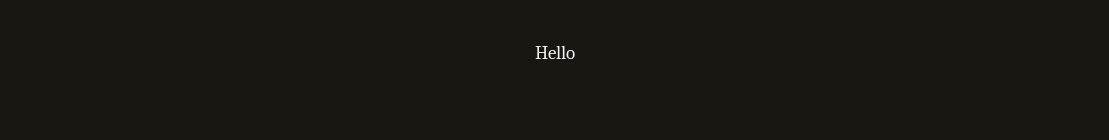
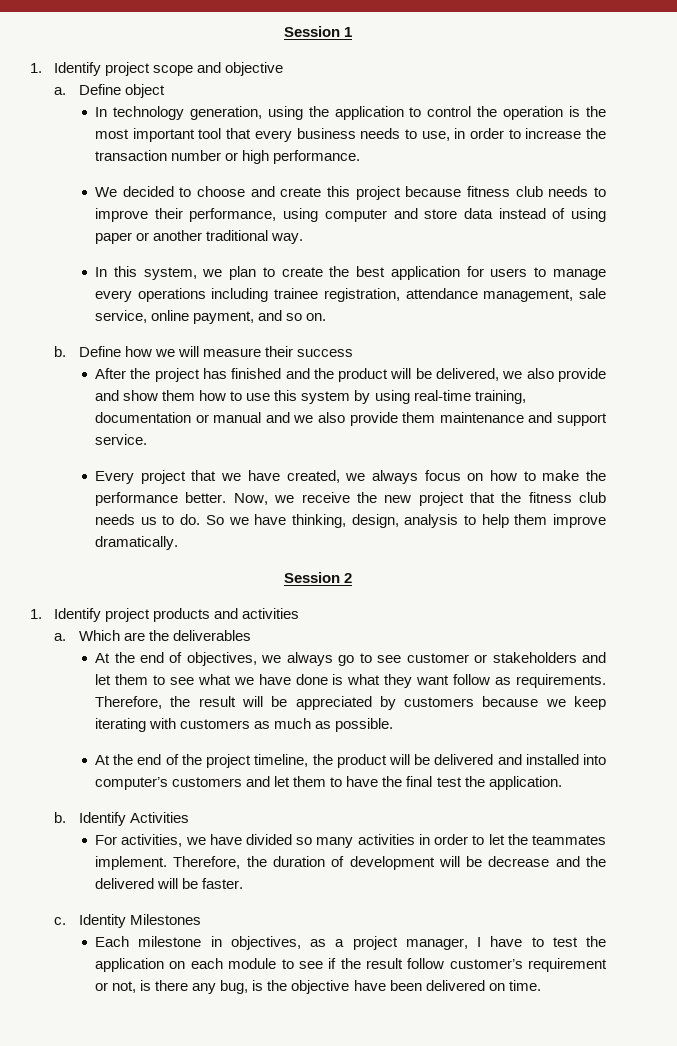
[534,45,575,59] Hello -> [283,26,353,37] [30,62,284,76] [54,84,165,98] [95,106,606,120] [95,128,607,142] [95,150,361,164] [95,186,606,200] [95,208,606,222] [95,230,304,244] [95,266,606,280] [95,288,606,302] [95,310,327,324] [54,346,353,357] [95,368,606,382] [95,390,526,404] [95,412,608,426] [95,434,148,445] [95,470,606,484] [95,492,607,506] [95,514,607,528] [95,536,179,550] [283,572,353,583] [30,608,300,622] [54,630,251,641] [95,652,606,666] [95,674,606,688] [95,696,606,710] [95,718,394,732] [95,754,607,768] [95,776,562,790] [54,812,189,826] [95,834,607,848] [95,856,606,870] [95,878,244,889] [54,914,201,928] [95,936,606,950] [95,958,608,972] [95,980,541,994] Session 1 // 1. Identify project scope and objective // a. Define object // In technology generation, using the application to control the operation is the most important tool that every business needs to use, in order to increase the transaction number or high performance. // We decided to choose and create this project because fitness club needs to improve their performance, using computer and store data instead of using paper or another traditional way. // In this system, we plan to create the best application for users to manage every operations including trainee registration, attendance management, sale service, online payment, and so on. // b. Define how we will measure their success // After the project has finished and the product will be delivered, we also provide and show them how to use this system by using real-time training, documentation or manual and we also provide them maintenance and support service. // Every project that we have created, we always focus on how to make the performance better. Now, we receive the new project that the fitness club needs us to do. So we have thinking, design, analysis to help them improve dramatically. // Session 2 // 1. Identify project products and activities // a. Which are the deliverables // At the end of objectives, we always go to see customer or stakeholders and let them to see what we have done is what they want follow as requirements. Therefore, the result will be appreciated by customers because we keep iterating with customers as much as possible. // At the end of the project timeline, the product will be delivered and installed into computer’s customers and let them to have the final test the application. // b. Identify Activities // For activities, we have divided so many activities in order to let the teammates implement. Therefore, the duration of development will be decrease and the delivered will be faster. // c. Identity Milestones // Each milestone in objectives, as a project manager, I have to test the application on each module to see if the result follow customer’s requirement or not, is there any bug, is the objective have been delivered on time.

